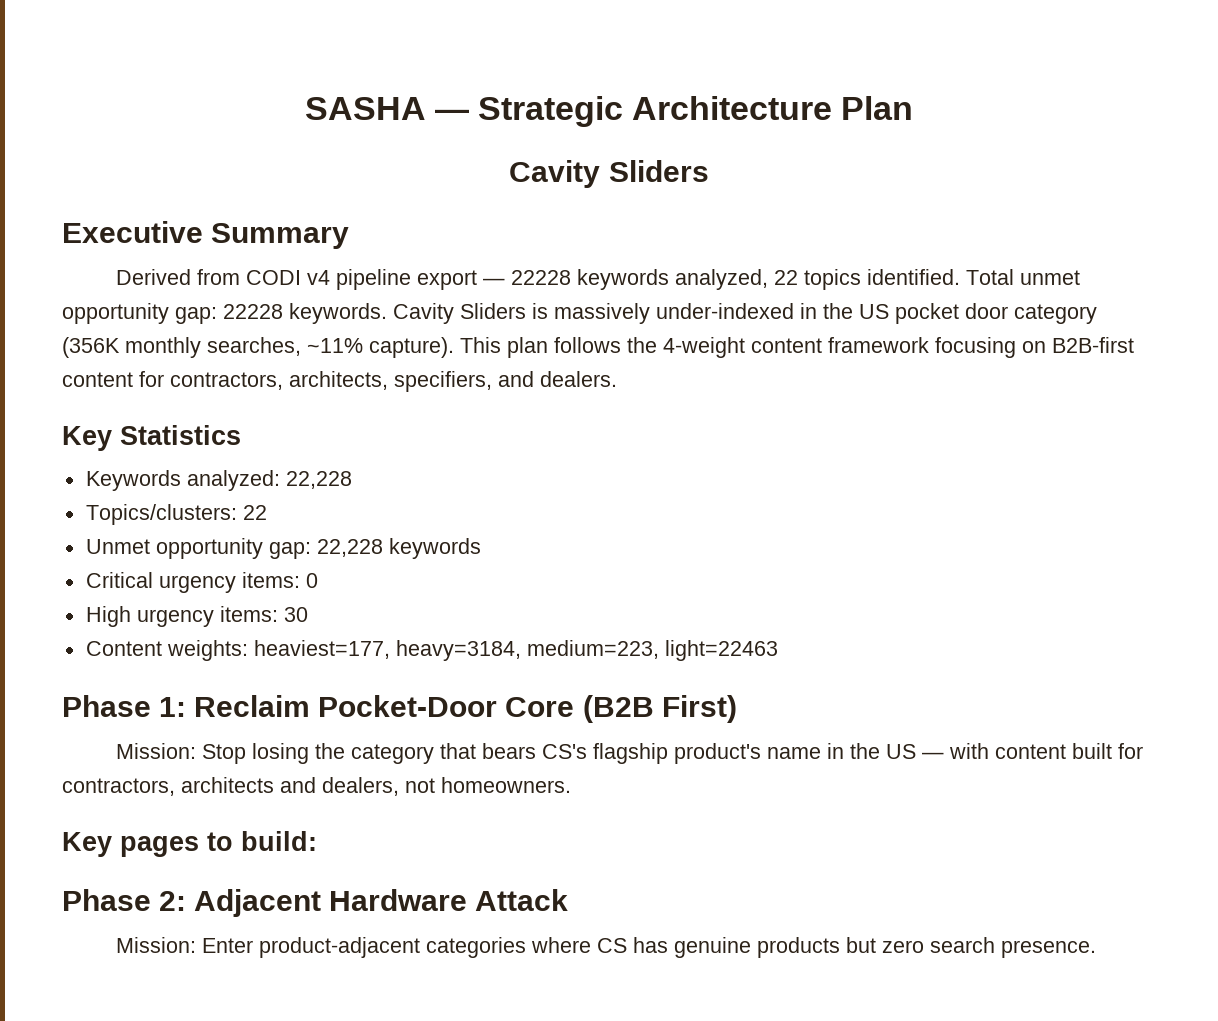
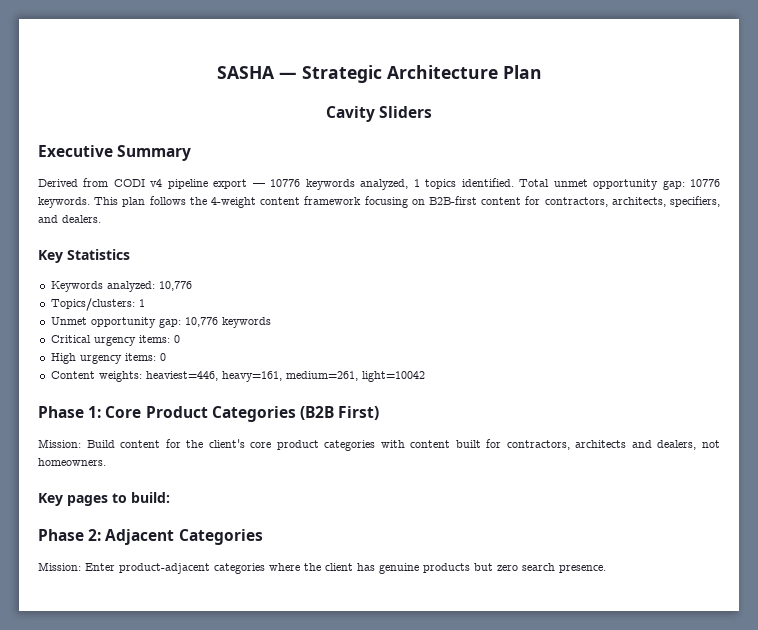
[510,270,571,285] 22228 -> [270,179,301,187] 10776
[773,270,798,285] 22 -> [413,179,420,187] 1
[223,303,1097,324] [62,337,454,358] 22228 keywords. Cavity Sliders is massively under-indexed in the US pocket door category (356K monthly searches, ~11% capture). -> [690,179,721,187] [38,197,90,208] 10776 keywords.
[285,471,352,489] 22,228 -> [158,281,192,291] 10,776
[242,505,267,520] 22 -> [138,299,145,307] 1
[316,539,383,557] 22,228 -> [184,317,218,327] 10,776
[283,607,308,622] 30 -> [159,353,166,361] 0
[253,640,778,661] heaviest=177, heavy=3184, medium=223, light=22463 -> [145,371,425,382] heaviest=446, heavy=161, medium=261, light=10042
[194,695,575,717] Reclaim Pocket-Door Core -> [105,406,296,422] Core Product Categories
[201,743,944,764] Stop losing the category that bears CS's flagship product's name in the US — -> [86,439,376,451] Build content for the client's core product categories
[329,889,569,911] Hardware Attack -> [178,529,263,545] Categories
[596,938,627,953] CS -> [304,563,353,571] the client

